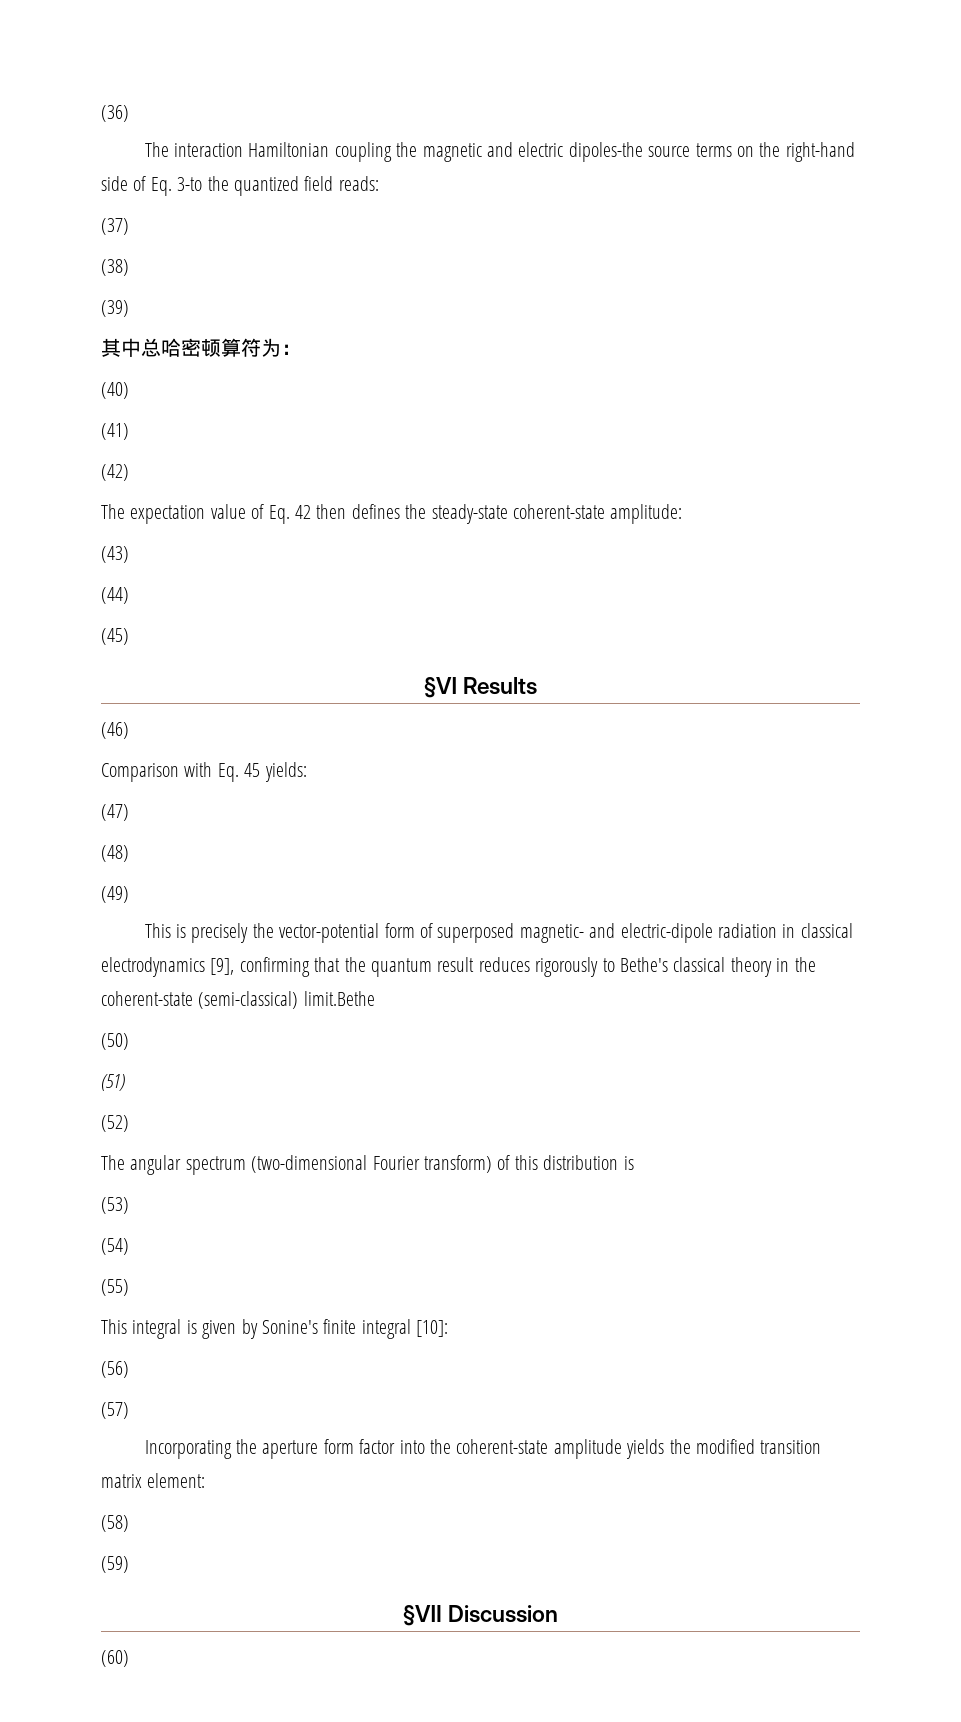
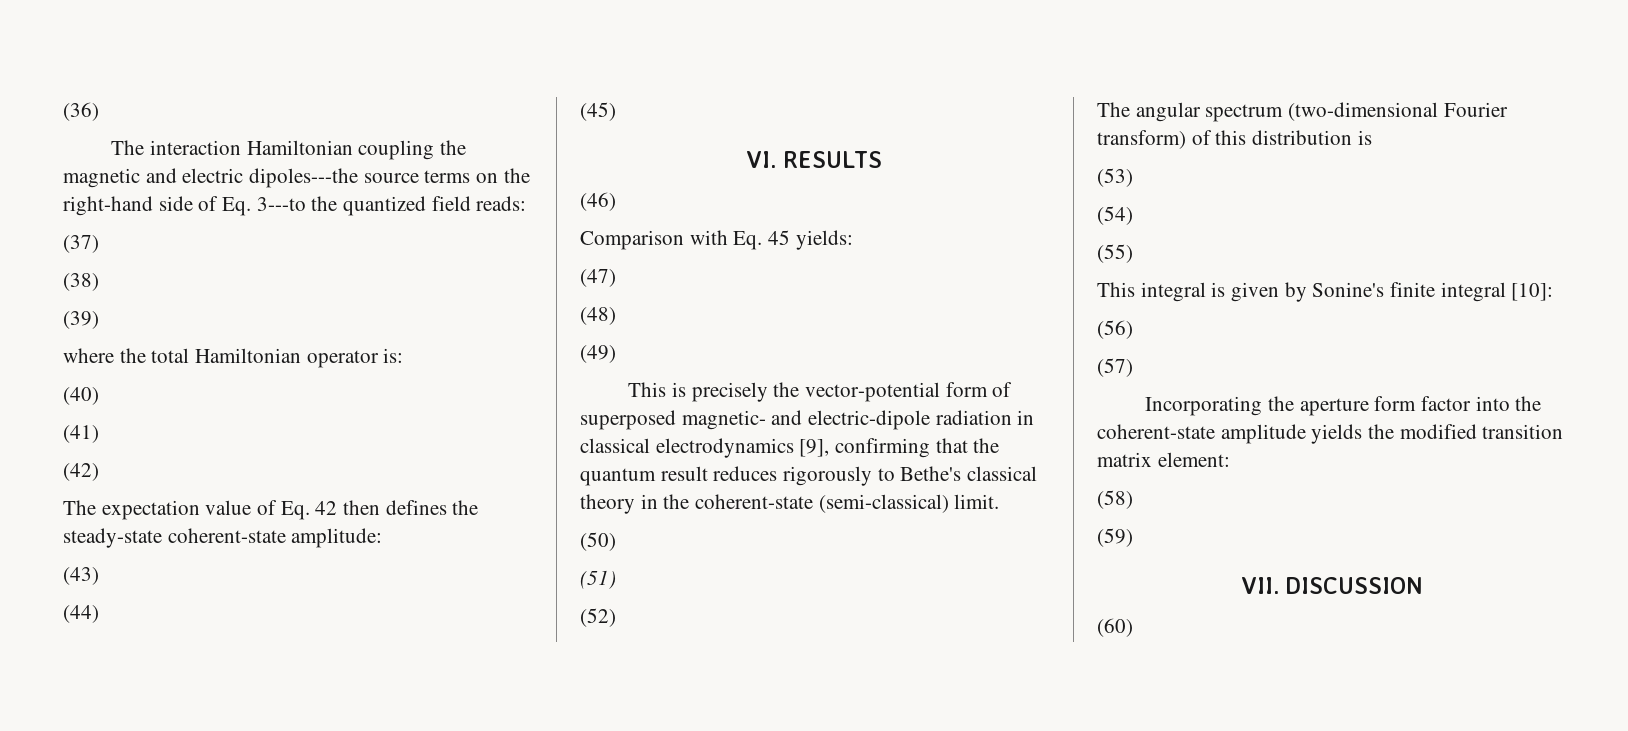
[568,142,643,162] dipoles-the -> [249,168,359,188] dipoles---the
[177,177,203,191] 3-to -> [256,197,306,211] 3---to
[101,338,301,357] 其中总哈密顿算符为： -> [63,348,404,368] where the total Hamiltonian operator is:
[423,677,538,698] §Ⅵ Results -> [745,151,883,168] VI. RESULTS
[303,991,375,1006] limit.Bethe -> [954,494,1000,509] limit.
[402,1605,559,1626] §Ⅶ Discussion -> [1240,577,1422,594] VII. DISCUSSION

